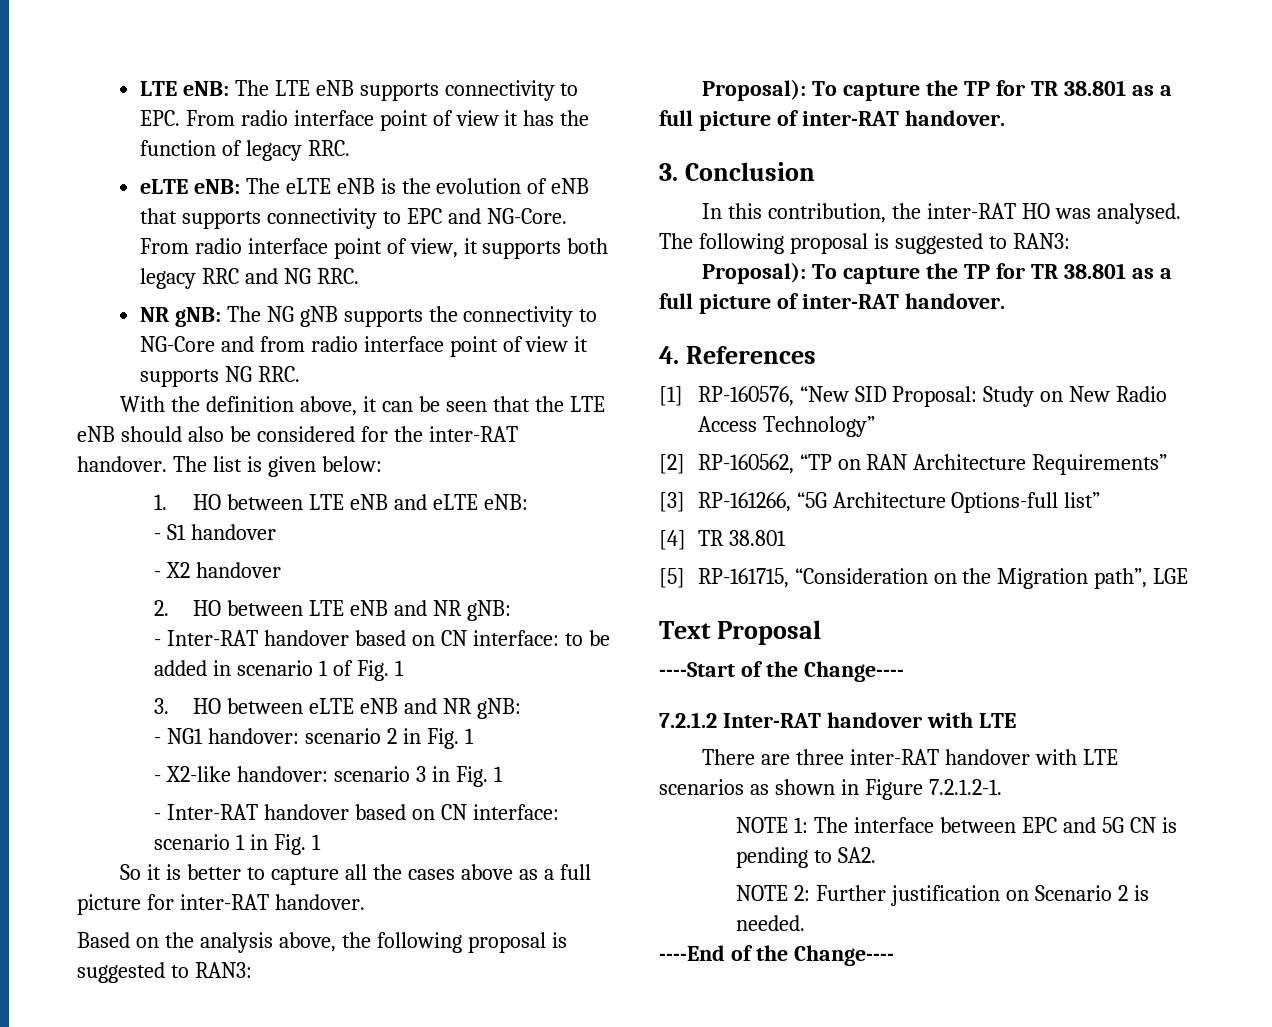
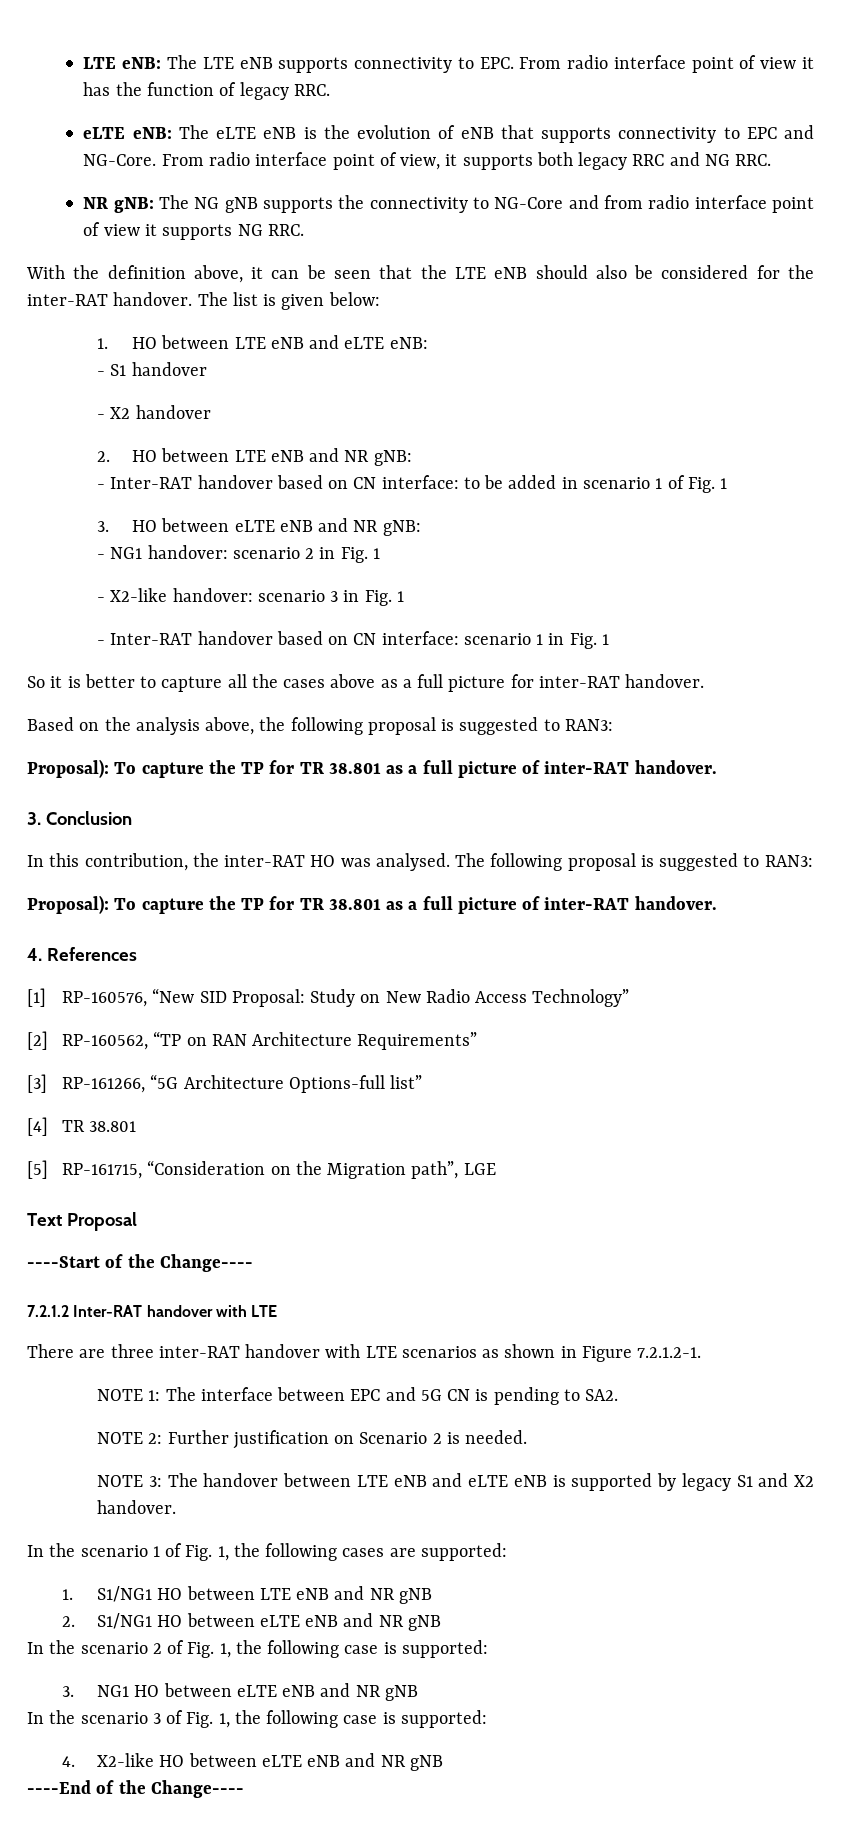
(806, 923) none -> [97,1473,815,1491] [97,1500,177,1514] [27,1543,507,1561] [62,1586,432,1604] [62,1613,441,1631] [27,1640,488,1658] [62,1683,418,1701] [27,1710,487,1728] [62,1753,443,1771] // NOTE 3: The handover between LTE eNB and eLTE eNB is supported by legacy S1 and X2 handover. // In the scenario 1 of Fig. 1, the following cases are supported: // 1. S1/NG1 HO between LTE eNB and NR gNB // 2. S1/NG1 HO between eLTE eNB and NR gNB // In the scenario 2 of Fig. 1, the following case is supported: // 3. NG1 HO between eLTE eNB and NR gNB // In the scenario 3 of Fig. 1, the following case is supported: // 4. X2-like HO between eLTE eNB and NR gNB

